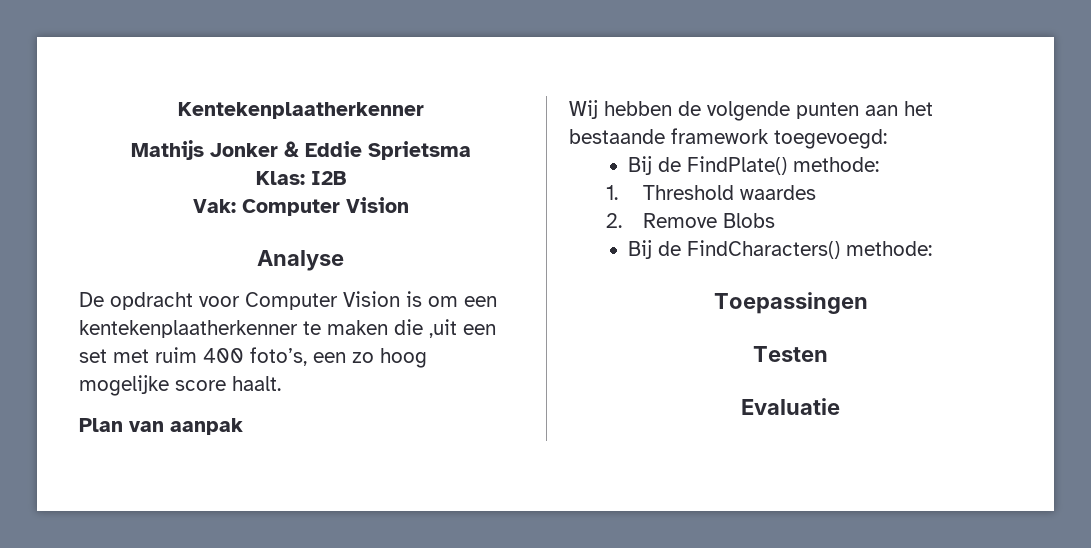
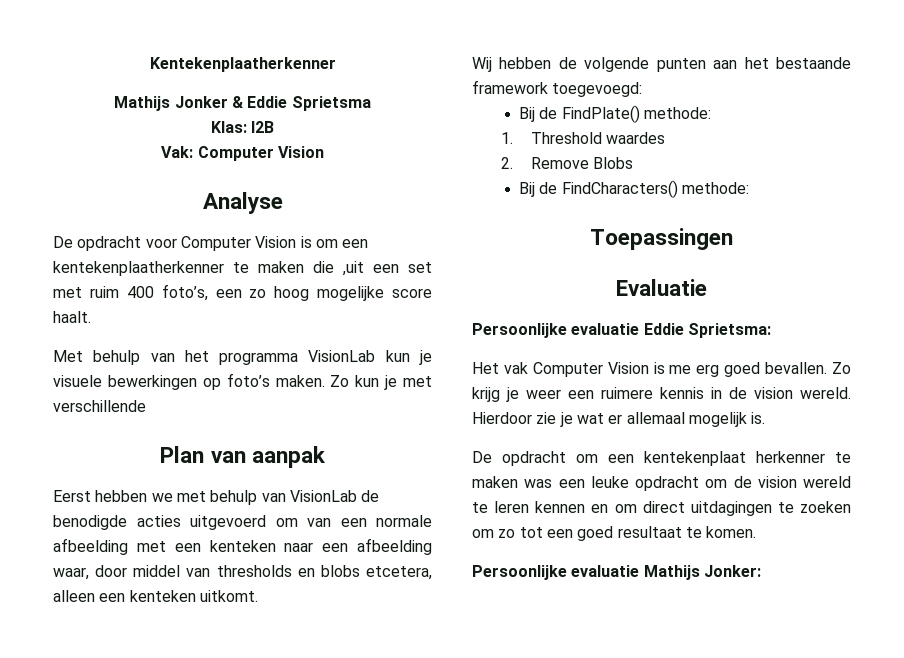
[79,418,243,435] Plan van aanpak -> [53,350,432,365] [53,373,432,390] [53,400,146,412] [160,446,326,468] [53,490,380,505] [53,515,432,530] [53,538,432,555] [53,565,432,580] [53,590,258,602] Met behulp van het programma VisionLab kun je visuele bewerkingen op foto’s maken. Zo kun je met verschillende // Plan van aanpak // Eerst hebben we met behulp van VisionLab de benodigde acties uitgevoerd om van een normale afbeelding met een kenteken naar een afbeelding waar, door middel van thresholds en blobs etcetera, alleen een kenteken uitkomt.
[753,346,828,362] [741,398,840,415] Testen // Evaluatie -> [616,279,707,296] [472,323,771,338] [472,362,851,377] [472,387,851,402] [472,412,766,427] [472,451,851,466] [472,476,851,491] [472,501,851,516] [472,526,757,541] [472,565,761,580] Evaluatie // Persoonlijke evaluatie Eddie Sprietsma: // Het vak Computer Vision is me erg goed bevallen. Zo krijg je weer een ruimere kennis in de vision wereld. Hierdoor zie je wat er allemaal mogelijk is. // De opdracht om een kentekenplaat herkenner te maken was een leuke opdracht om de vision wereld te leren kennen en om direct uitdagingen te zoeken om zo tot een goed resultaat te komen. // Persoonlijke evaluatie Mathijs Jonker:

